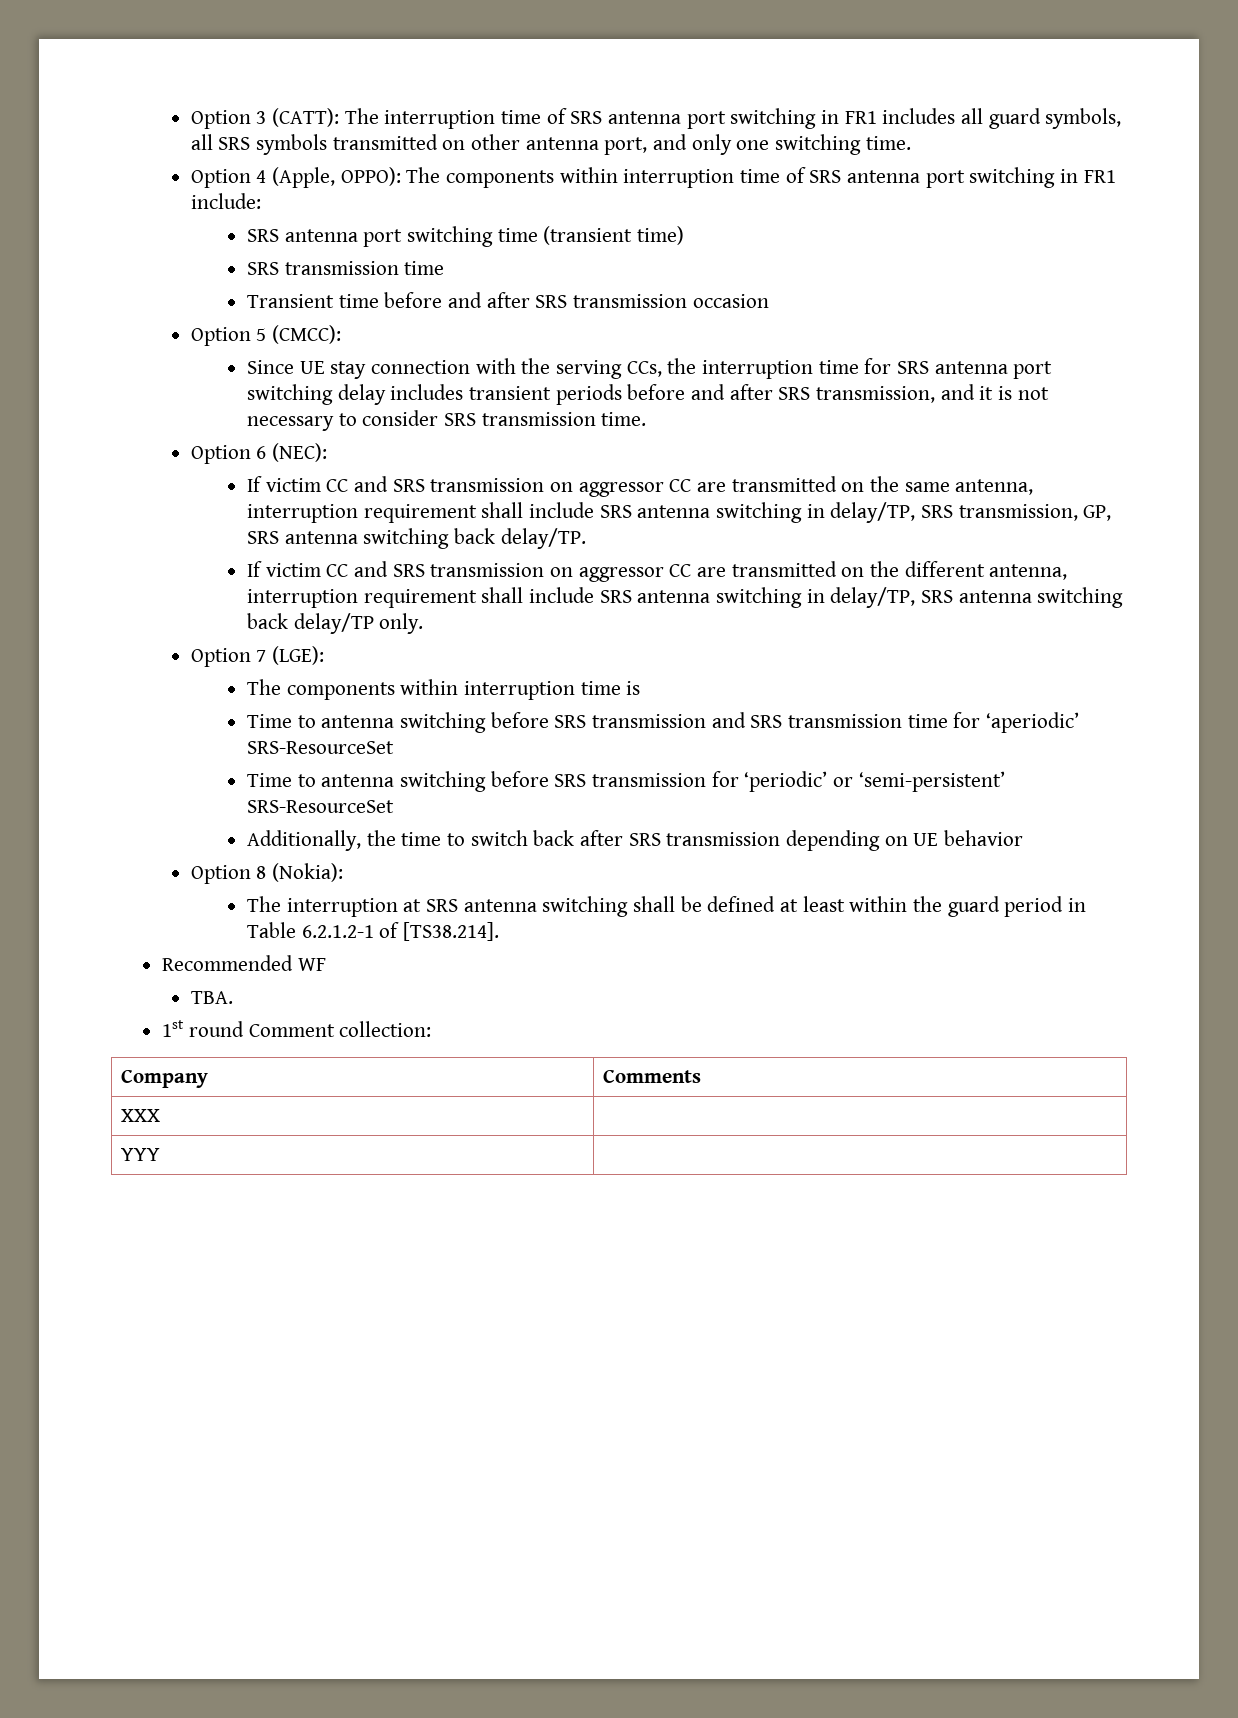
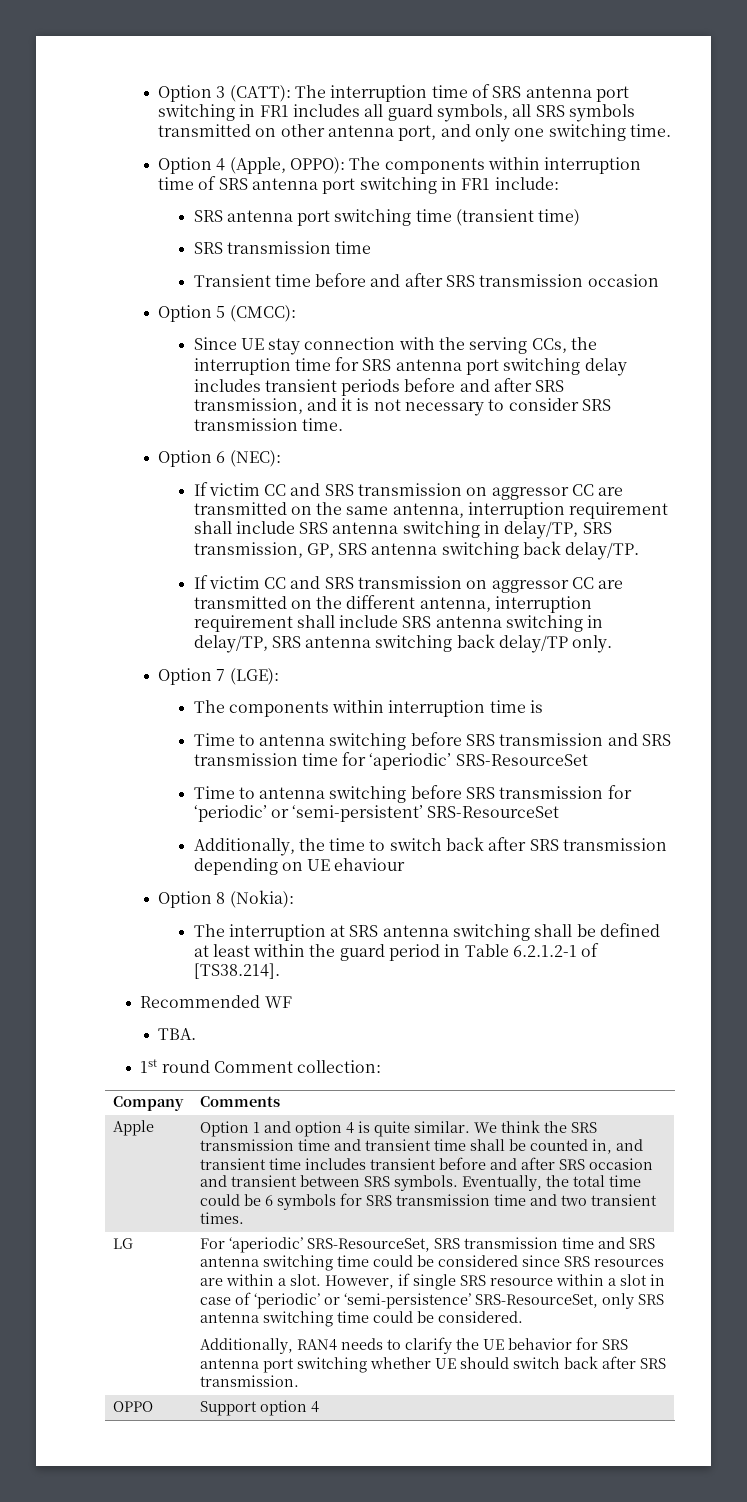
[944,830,1024,846] behavior -> [334,858,406,871] ehaviour
[120,1109,160,1122] [120,1148,160,1161] XXX | // YYY | -> [113,1120,155,1136] [200,1120,598,1137] [200,1139,644,1154] [200,1157,654,1170] [200,1175,642,1191] [200,1193,658,1210] [200,1212,245,1224] [113,1238,134,1249] [200,1237,656,1253] [200,1255,665,1271] [200,1273,666,1290] [200,1292,665,1309] [200,1311,524,1327] [200,1337,629,1354] [200,1356,667,1373] [200,1375,300,1387] [113,1401,154,1412] [200,1400,320,1416] Apple | Option 1 and option 4 is quite similar. We think the SRS transmission time and transient time shall be counted in, and transient time includes transient before and after SRS occasion and transient between SRS symbols. Eventually, the total time could be 6 symbols for SRS transmission time and two transient times. // LG | For ‘aperiodic’ SRS-ResourceSet, SRS transmission time and SRS antenna switching time could be considered since SRS resources are within a slot. However, if single SRS resource within a slot in case of ‘periodic’ or ‘semi-persistence’ SRS-ResourceSet, only SRS antenna switching time could be considered. // Additionally, RAN4 needs to clarify the UE behavior for SRS antenna port switching whether UE should switch back after SRS transmission. // OPPO | Support option 4

